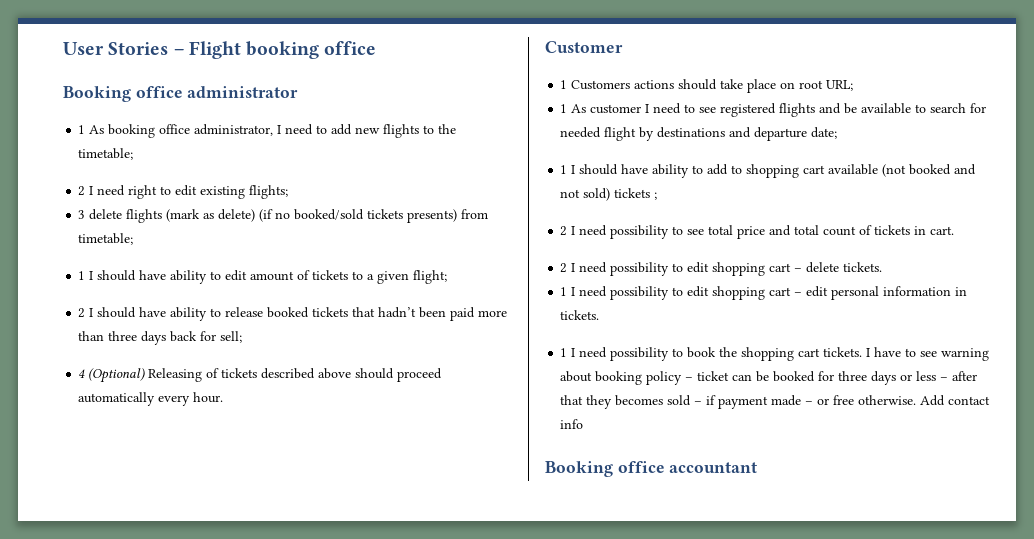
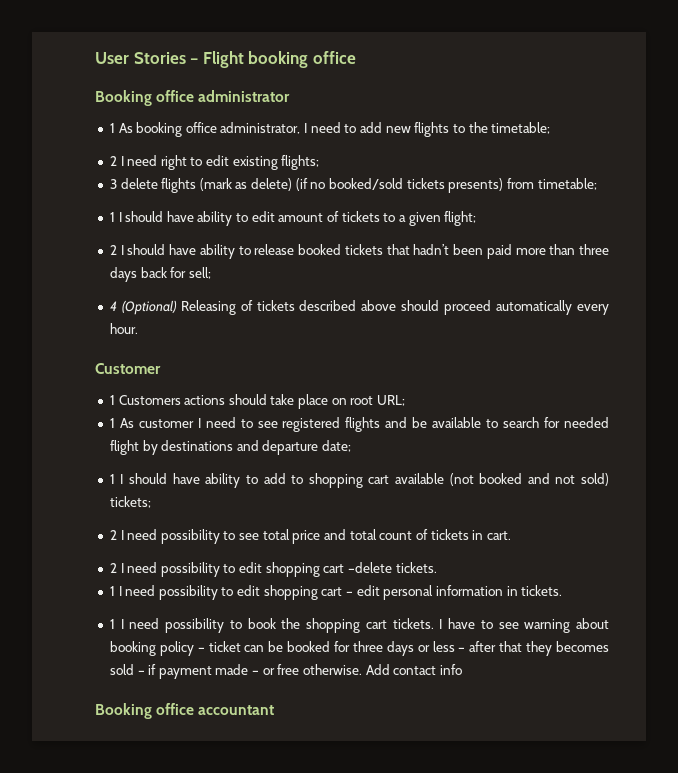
[614,188,658,200] tickets ; -> [109,496,151,508] tickets;
[794,262,840,273] – delete -> [348,562,393,573] –delete

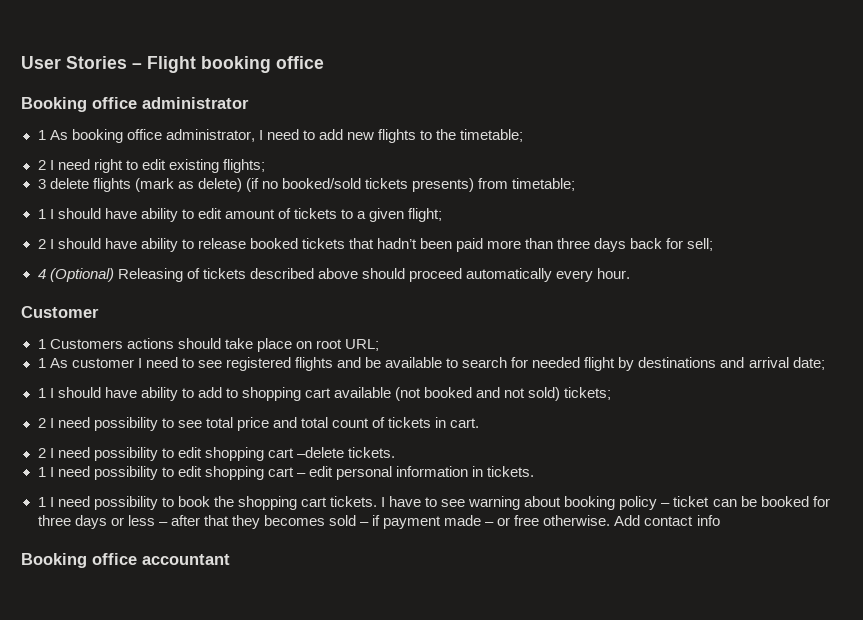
[262,440,319,455] departure -> [748,357,789,368] arrival

